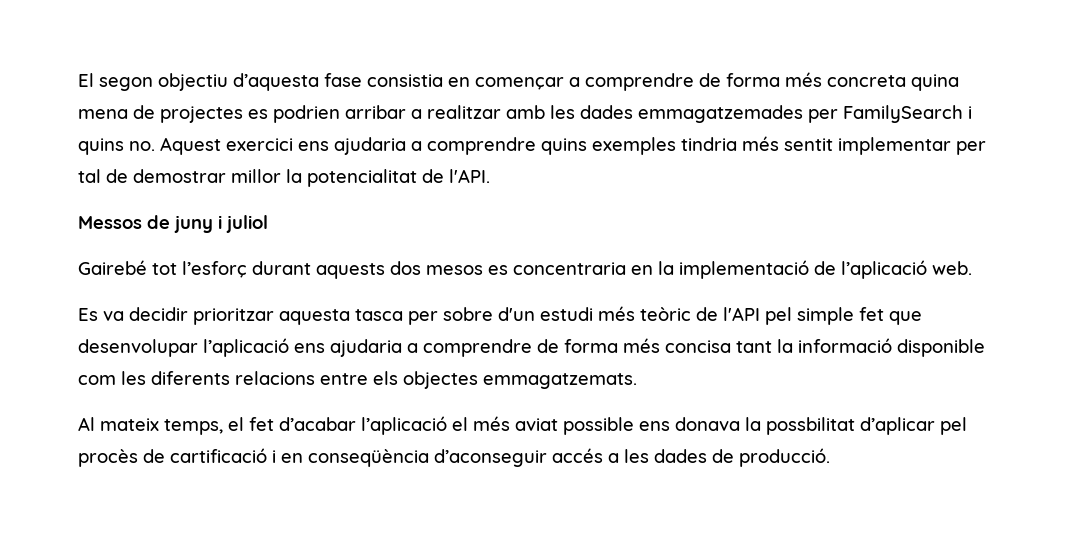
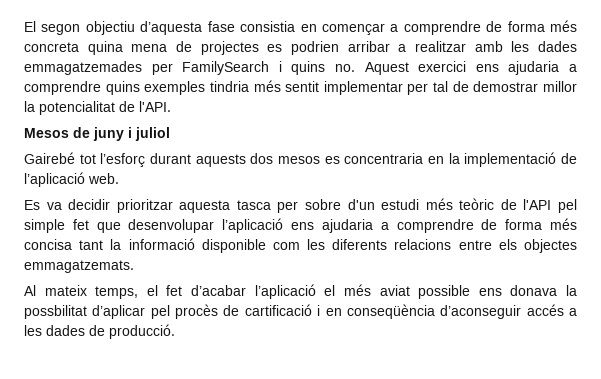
[78,216,142,229] Messos -> [24,128,69,138] Mesos

